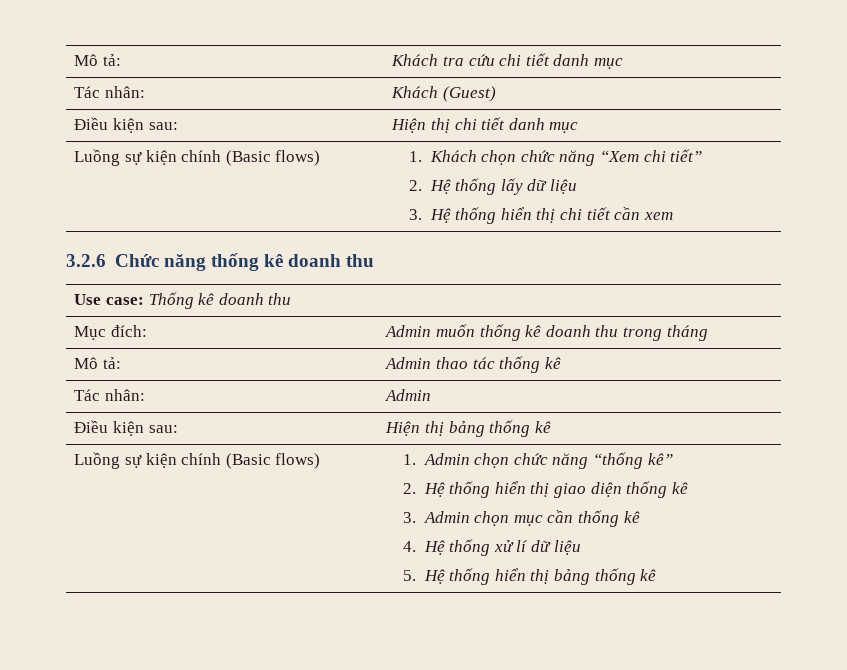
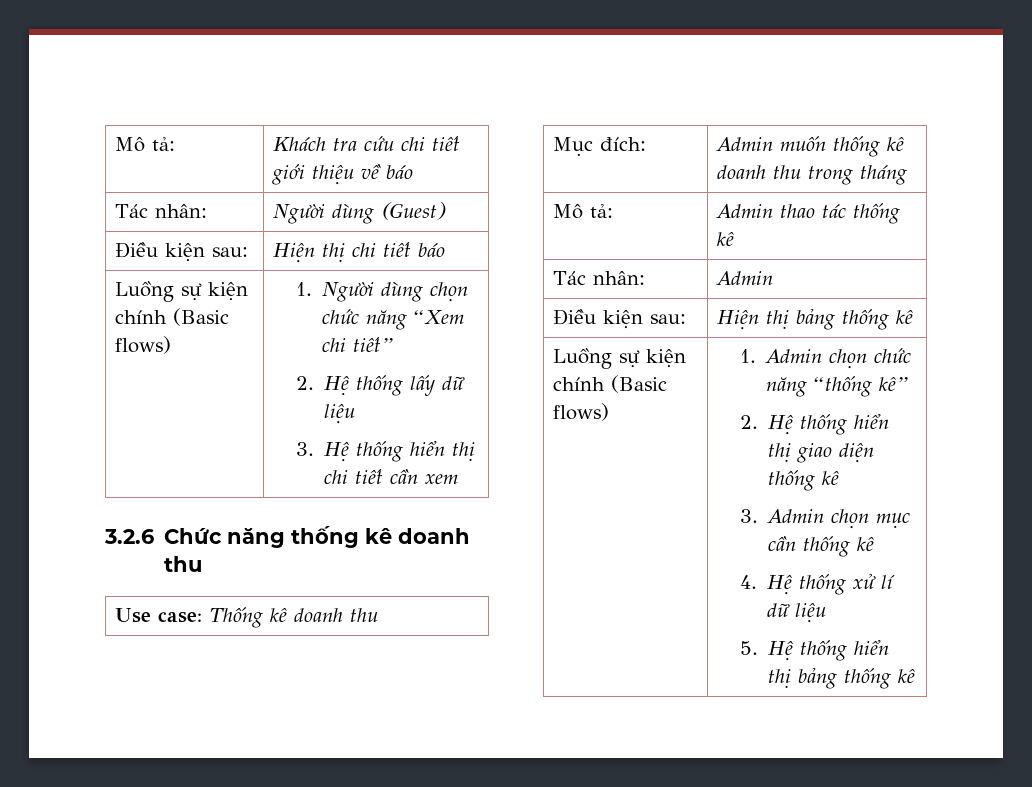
[553,54,624,69] [74,86,146,98] [391,86,439,98] danh mục // Tác nhân: | Khách -> [272,164,414,185] [115,203,208,218] [273,204,375,224] giới thiệu về báo // Tác nhân: | Người dùng
[508,118,579,133] [74,149,321,166] [409,150,477,162] danh mục // Luồng sự kiện chính (Basic flows) | 1. Khách -> [418,243,446,257] [115,281,249,302] [115,308,230,326] [115,336,172,354] [296,282,424,302] báo // Luồng sự kiện chính (Basic flows) | 1. Người dùng

